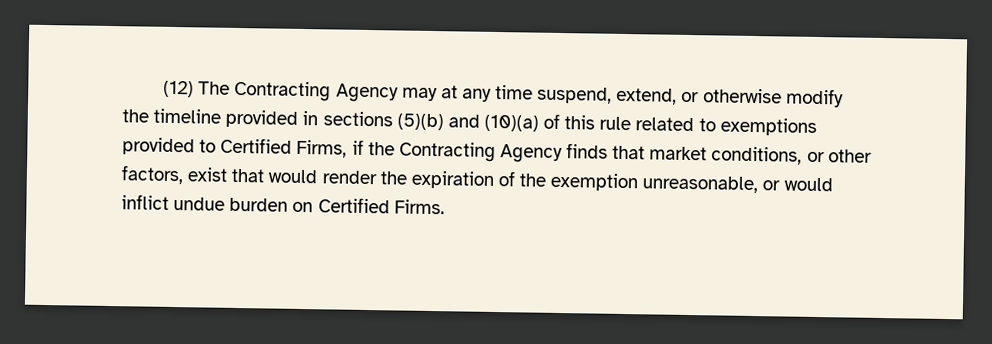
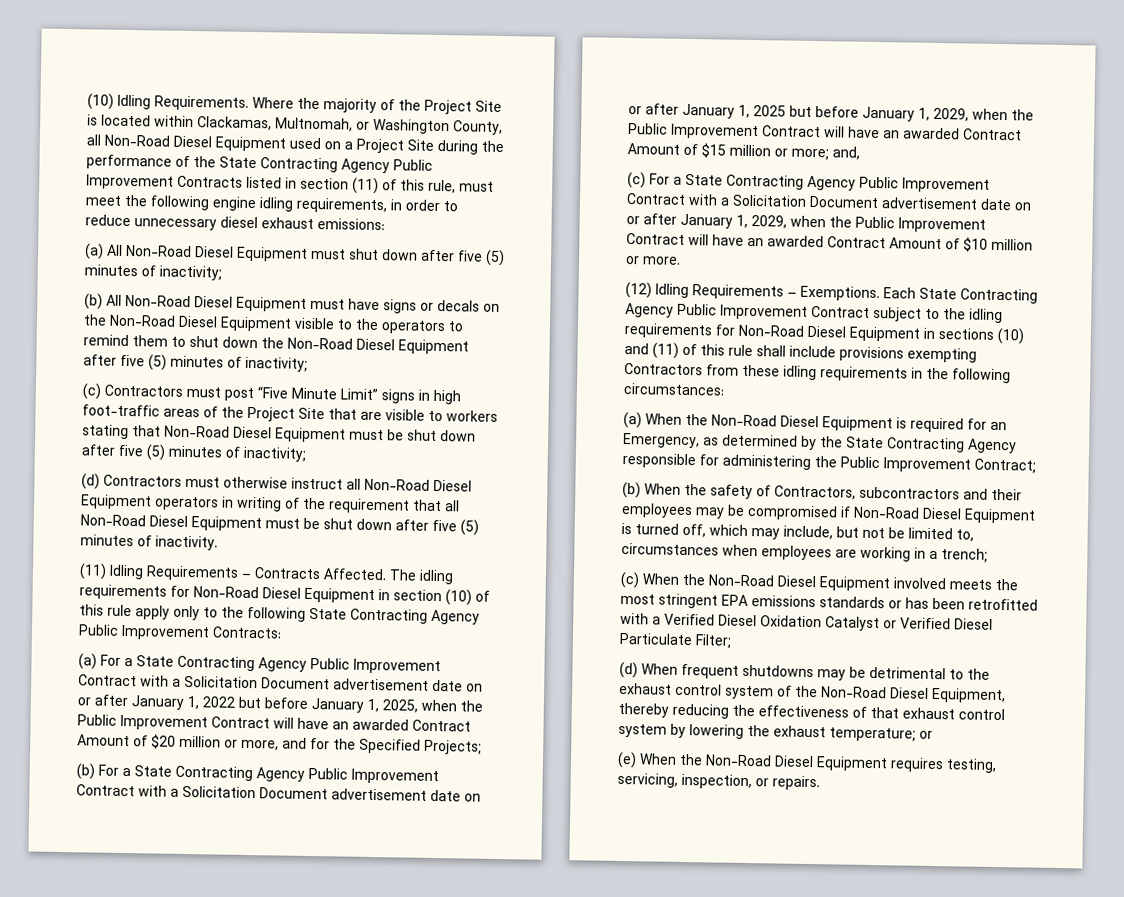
[163,80,844,108] [122,108,817,136] [122,137,872,165] [121,165,833,194] [121,194,445,215] (12) The Contracting Agency may at any time suspend, extend, or otherwise modify the timeline provided in sections (5)(b) and (10)(a) of this rule related to exemptions provided to Certified Firms, if the Contracting Agency finds that market conditions, or other factors, exist that would render the expiration of the exemption unreasonable, or would inflict undue burden on Certified Firms. -> [87,93,502,115] [87,114,503,135] [86,134,504,155] [86,154,433,174] [86,174,494,195] [85,194,458,214] [85,214,385,231] [84,243,505,267] [84,264,222,281] [84,293,500,314] [83,314,464,335] [83,334,469,355] [83,354,308,372] [82,383,461,405] [82,404,498,422] [82,424,476,443] [81,444,306,462] [81,473,472,492] [80,494,460,514] [80,514,479,536] [80,534,218,551] [79,563,454,585] [79,584,490,606] [79,604,480,625] [78,624,282,641] [78,653,441,675] [78,674,483,692] [77,694,483,713] [77,714,471,732] [77,734,482,755] [76,763,439,785] [76,784,481,802] [628,103,1034,122] [628,123,1022,141] [627,143,860,161] [627,172,990,193] [626,193,1032,211] [626,213,986,233] [626,233,1033,252] [625,256,681,265] [625,282,1038,304] [625,302,1003,324] [624,322,1024,345] [624,342,977,363] [624,362,1011,384] [623,382,725,396] [623,411,1007,433] [623,432,1017,454] [622,452,1036,474] [622,481,1022,501] [621,502,1036,524] [621,522,974,542] [621,542,988,563] [620,571,1018,592] [620,593,1038,611] [620,612,993,632] [619,632,732,649] [619,661,990,681] [619,682,1006,704] [618,702,1005,721] [618,723,933,742] [617,751,997,774] [617,772,820,791] (10) Idling Requirements. Where the majority of the Project Site is located within Clackamas, Multnomah, or Washington County, all Non-Road Diesel Equipment used on a Project Site during the performance of the State Contracting Agency Public Improvement Contracts listed in section (11) of this rule, must meet the following engine idling requirements, in order to reduce unnecessary diesel exhaust emissions: // (a) All Non-Road Diesel Equipment must shut down after five (5) minutes of inactivity; // (b) All Non-Road Diesel Equipment must have signs or decals on the Non-Road Diesel Equipment visible to the operators to remind them to shut down the Non-Road Diesel Equipment after five (5) minutes of inactivity; // (c) Contractors must post “Five Minute Limit” signs in high foot-traffic areas of the Project Site that are visible to workers stating that Non-Road Diesel Equipment must be shut down after five (5) minutes of inactivity; // (d) Contractors must otherwise instruct all Non-Road Diesel Equipment operators in writing of the requirement that all Non-Road Diesel Equipment must be shut down after five (5) minutes of inactivity. // (11) Idling Requirements – Contracts Affected. The idling requirements for Non-Road Diesel Equipment in section (10) of this rule apply only to the following State Contracting Agency Public Improvement Contracts: // (a) For a State Contracting Agency Public Improvement Contract with a Solicitation Document advertisement date on or after January 1, 2022 but before January 1, 2025, when the Public Improvement Contract will have an awarded Contract Amount of $20 million or more, and for the Specified Projects; // (b) For a State Contracting Agency Public Improvement Contract with a Solicitation Document advertisement date on or after January 1, 2025 but before January 1, 2029, when the Public Improvement Contract will have an awarded Contract Amount of $15 million or more; and, // (c) For a State Contracting Agency Public Improvement Contract with a Solicitation Document advertisement date on or after January 1, 2029, when the Public Improvement Contract will have an awarded Contract Amount of $10 million or more. // (12) Idling Requirements – Exemptions. Each State Contracting Agency Public Improvement Contract subject to the idling requirements for Non-Road Diesel Equipment in sections (10) and (11) of this rule shall include provisions exempting Contractors from these idling requirements in the following circumstances: // (a) When the Non-Road Diesel Equipment is required for an Emergency, as determined by the State Contracting Agency responsible for administering the Public Improvement Contract; // (b) When the safety of Contractors, subcontractors and their employees may be compromised if Non-Road Diesel Equipment is turned off, which may include, but not be limited to, circumstances when employees are working in a trench; // (c) When the Non-Road Diesel Equipment involved meets the most stringent EPA emissions standards or has been retrofitted with a Verified Diesel Oxidation Catalyst or Verified Diesel Particulate Filter; // (d) When frequent shutdowns may be detrimental to the exhaust control system of the Non-Road Diesel Equipment, thereby reducing the effectiveness of that exhaust control system by lowering the exhaust temperature; or // (e) When the Non-Road Diesel Equipment requires testing, servicing, inspection, or repairs.

